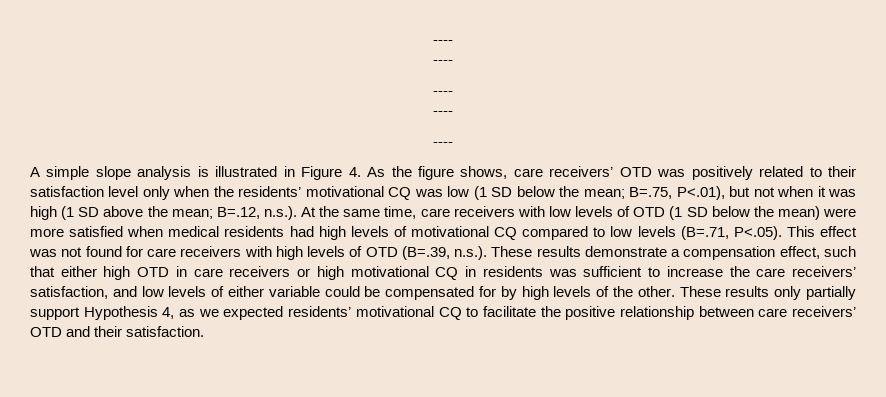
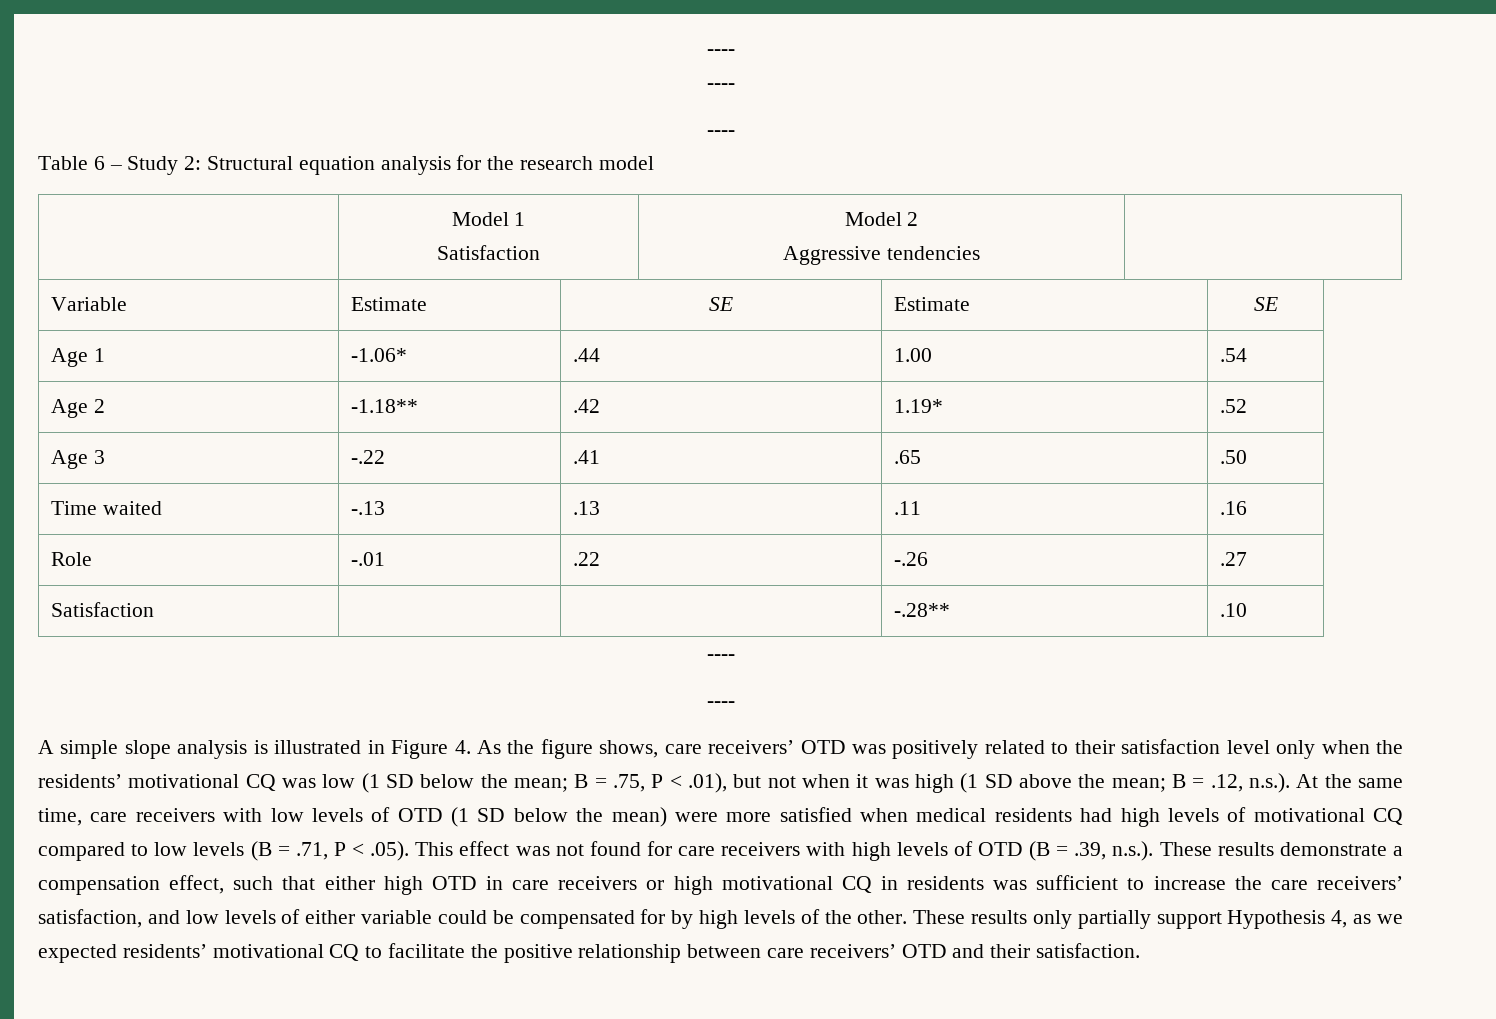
[433,40,453,44] [433,60,453,64] [433,91,453,95] ---- // ---- // ---- -> [706,49,735,55] [706,83,735,89] [706,130,735,136] [38,155,654,175] [451,212,526,226] [437,245,540,260] [844,212,919,226] [783,246,980,265] [50,297,127,311] [350,297,427,311] [709,297,733,311] [893,297,970,311] [1253,297,1278,311] [50,348,105,367] [350,348,407,362] [572,348,600,362] [893,348,932,362] [1219,348,1247,362] [50,399,105,418] [350,399,418,413] [572,399,600,413] [893,399,943,413] [1219,399,1247,413] [50,450,105,469] [350,450,385,464] [572,450,600,464] [893,450,921,464] [1219,450,1247,464] [50,501,162,515] [350,501,385,515] [572,501,600,515] [893,501,921,515] [1219,501,1247,515] [50,552,92,566] [350,552,385,566] [572,552,600,566] [893,552,928,566] [1219,552,1247,566] [50,602,154,617] [893,603,950,617] [1219,603,1247,617] ---- // ---- // ---- // Table 6 – Study 2: Structural equation analysis for the research model // | Model 1 // Satisfaction | Model 2 // Aggressive tendencies | // Variable | Estimate | SE | Estimate | SE // Age 1 | -1.06* | .44 | 1.00 | .54 // Age 2 | -1.18** | .42 | 1.19* | .52 // Age 3 | -.22 | .41 | .65 | .50 // Time waited | -.13 | .13 | .11 | .16 // Role | -.01 | .22 | -.26 | .27 // Satisfaction | | | -.28** | .10
[629,186,725,200] B=.75, P<.01), -> [574,773,728,793] B = .75, P < .01),
[216,207,260,219] B=.12, -> [1172,774,1243,792] B = .12,
[680,226,782,240] (B=.71, P<.05). -> [250,841,410,861] (B = .71, P < .05).
[401,246,450,260] (B=.39, -> [1029,841,1107,861] (B = .39,

